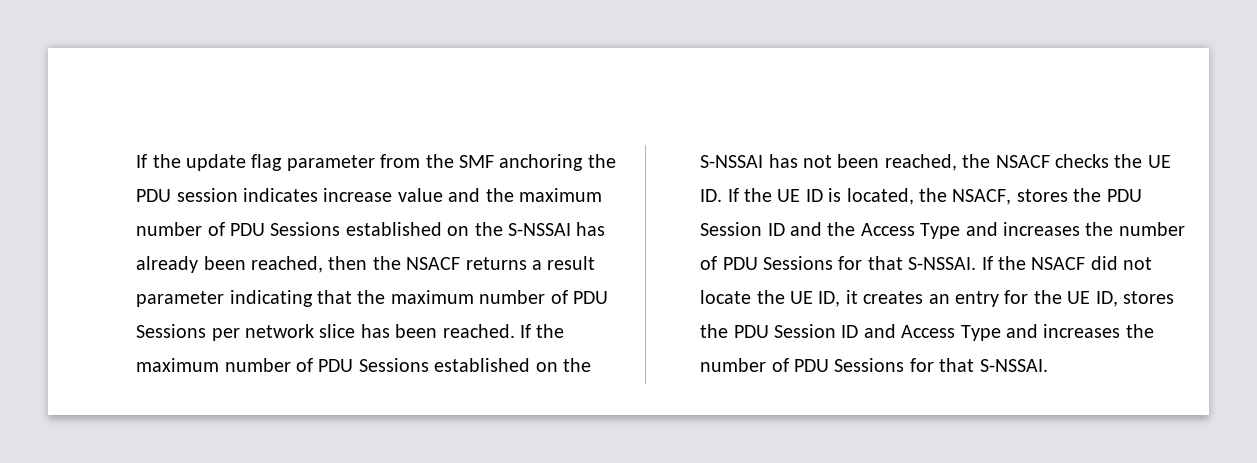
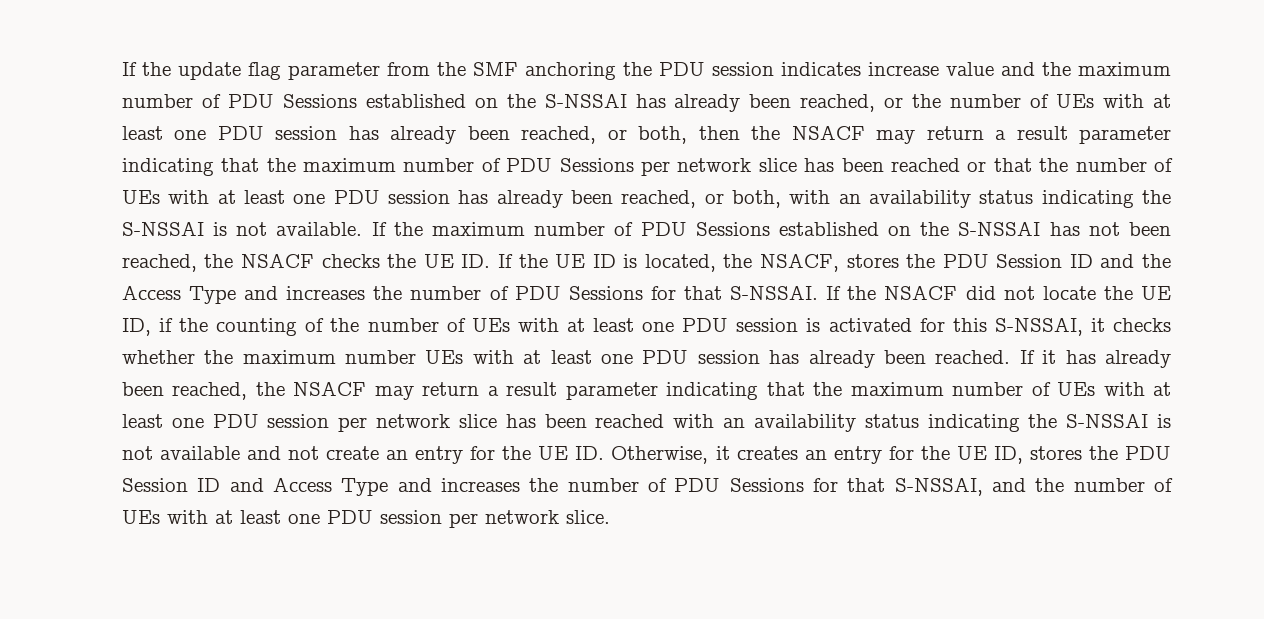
(323, 264) none -> [884,94,1172,108] [121,126,688,144] or the number of UEs with at least one PDU session has already been reached, or both,
[465,257,527,270] returns -> [876,126,984,144] may return
[442,324,515,338] reached. -> [891,158,1174,172] [121,190,1171,208] [121,221,363,236] reached or that the number of UEs with at least one PDU session has already been reached, or both, with an availability status indicating the S-NSSAI is not available.
(841, 299) none -> [158,317,1172,336] [121,350,1172,368] [121,381,1171,400] [121,413,1171,432] [121,446,709,464] if the counting of the number of UEs with at least one PDU session is activated for this S-NSSAI, it checks whether the maximum number UEs with at least one PDU session has already been reached. If it has already been reached, the NSACF may return a result parameter indicating that the maximum number of UEs with at least one PDU session per network slice has been reached with an availability status indicating the S-NSSAI is not available and not create an entry for the UE ID. Otherwise,
[979,359,1048,372] S-NSSAI. -> [894,477,1173,496] [121,510,610,528] S-NSSAI, and the number of UEs with at least one PDU session per network slice.

